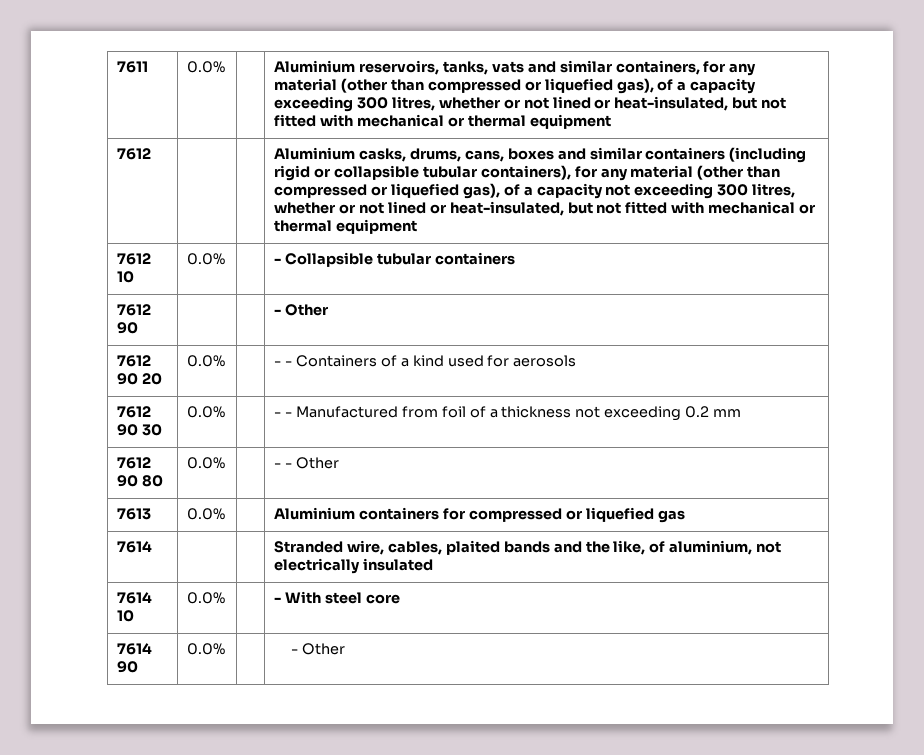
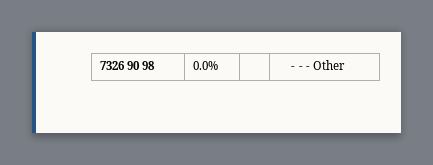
[117,61,149,73] [187,61,226,73] [274,60,757,76] [274,78,757,94] [274,96,787,112] [274,114,611,129] [117,148,152,160] [274,147,807,163] [274,165,781,181] [274,183,796,199] [274,201,816,216] [274,219,417,234] [117,253,152,265] [117,271,135,283] [187,253,226,265] [274,252,515,267] [117,304,152,316] [117,322,139,334] [274,304,328,316] [117,355,152,367] [117,373,162,385] [187,355,226,367] [274,355,577,367] [117,406,152,418] [117,424,162,436] [187,406,226,418] [274,406,742,421] [117,457,152,469] [117,475,163,487] [187,457,226,469] [274,457,339,469] [117,508,152,520] [187,508,226,520] [274,507,685,523] [117,541,153,553] [274,540,782,555] [274,558,433,574] [117,592,153,604] [117,610,135,622] [187,592,226,604] [274,591,400,604] [117,643,153,655] [117,661,139,673] [187,643,226,655] 7611 | 0.0% | | Aluminium reservoirs, tanks, vats and similar containers, for any material (other than compressed or liquefied gas), of a capacity exceeding 300 litres, whether or not lined or heat-insulated, but not fitted with mechanical or thermal equipment // 7612 | | | Aluminium casks, drums, cans, boxes and similar containers (including rigid or collapsible tubular containers), for any material (other than compressed or liquefied gas), of a capacity not exceeding 300 litres, whether or not lined or heat-insulated, but not fitted with mechanical or thermal equipment // 7612 10 | 0.0% | | - Collapsible tubular containers // 7612 90 | | | - Other // 7612 90 20 | 0.0% | | - - Containers of a kind used for aerosols // 7612 90 30 | 0.0% | | - - Manufactured from foil of a thickness not exceeding 0.2 mm // 7612 90 80 | 0.0% | | - - Other // 7613 | 0.0% | | Aluminium containers for compressed or liquefied gas // 7614 | | | Stranded wire, cables, plaited bands and the like, of aluminium, not electrically insulated // 7614 10 | 0.0% | | - With steel core // 7614 90 | 0.0% | | -> [100,61,156,70] [193,61,219,70] [291,66,303,70] 7326 90 98 | 0.0% | | - -

